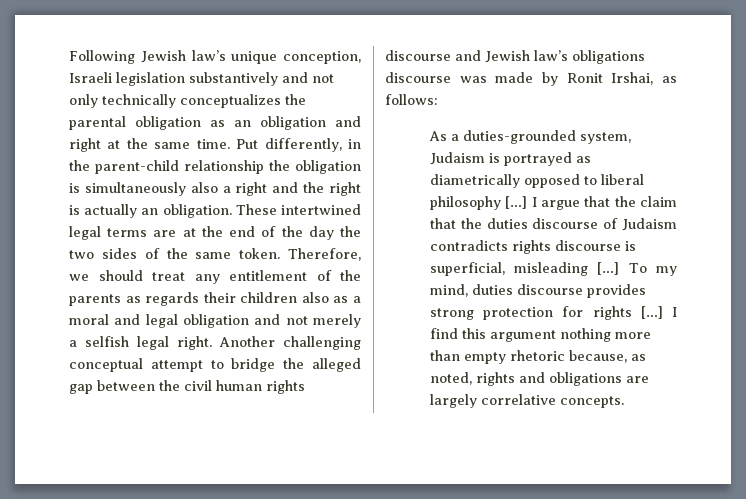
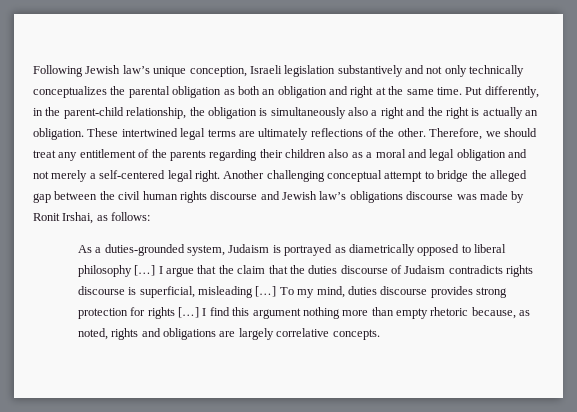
(225, 123) none -> [237,86,260,95] both
[184,160,264,174] relationship -> [126,107,187,119] relationship,
[182,226,362,240] [69,248,281,259] at the end of the day the two sides of the same token. -> [258,128,426,140] ultimately reflections of the other.
[125,292,200,306] as regards -> [209,149,258,161] regarding
[85,336,129,347] selfish -> [99,170,166,179] self-centered

